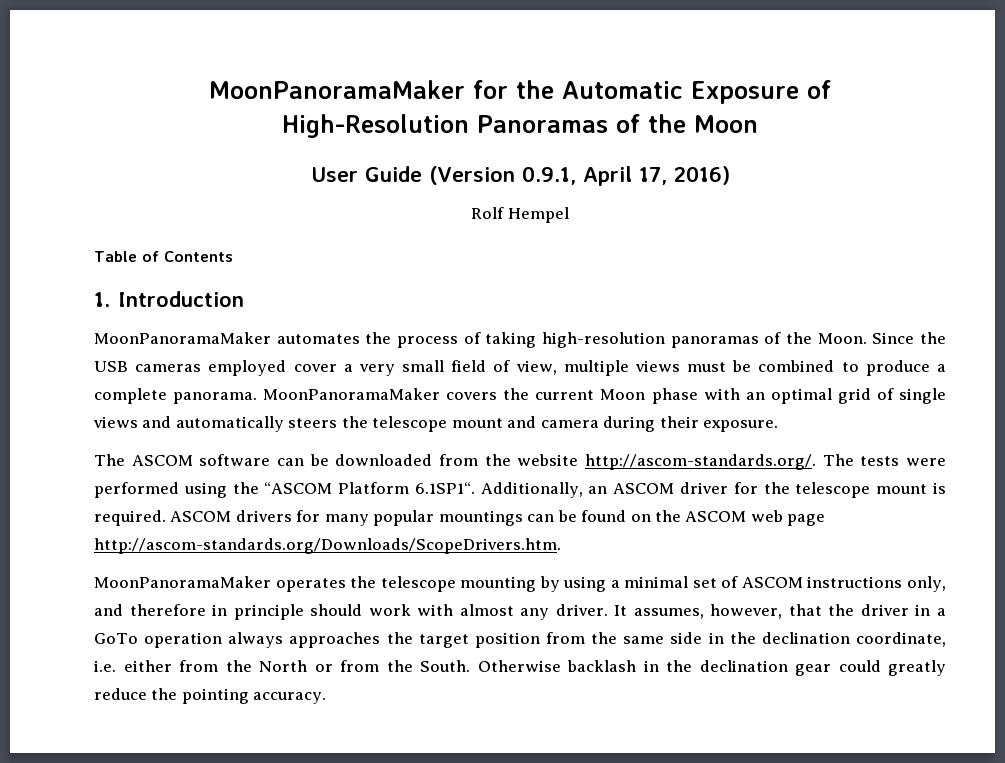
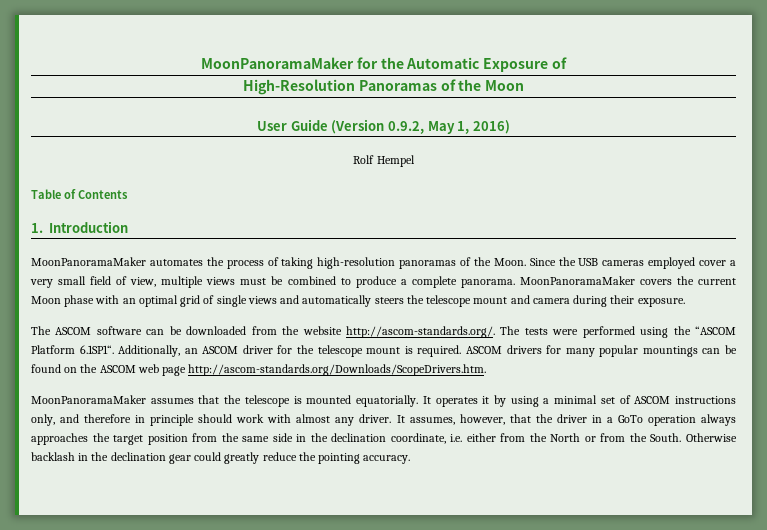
[521,166,667,186] 0.9.1, April 17, -> [388,121,470,134] 0.9.2, May 1,
[275,576,537,592] operates the telescope mounting -> [150,395,490,407] assumes that the telescope is mounted equatorially. It operates it

